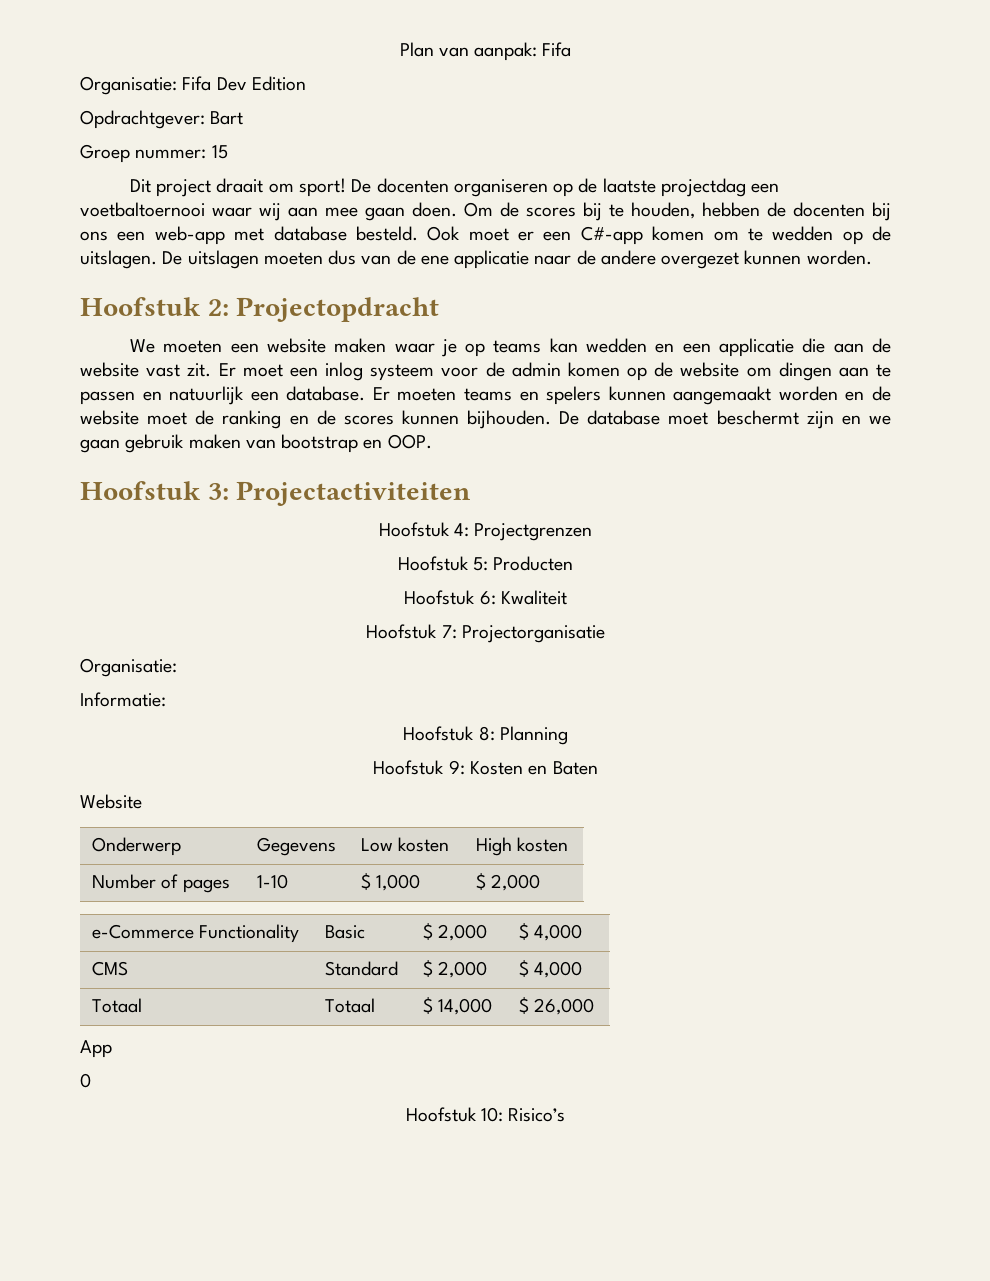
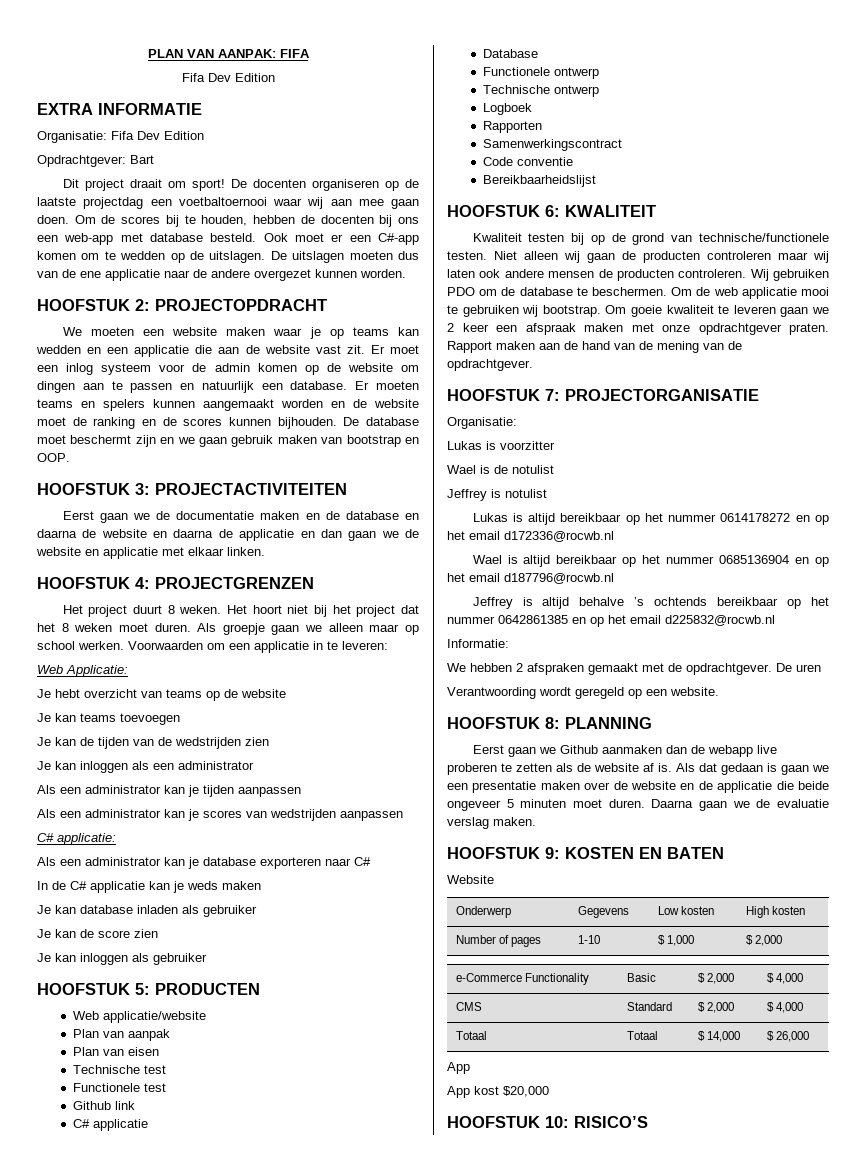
[399,42,572,61] Plan van aanpak: Fifa -> [147,49,310,58] [181,73,275,82] [37,103,202,115] PLAN VAN AANPAK: FIFA // Fifa Dev Edition // EXTRA INFORMATIE
[80,144,228,163] // Groep nummer: 15 -> (154, 159) none
[80,297,440,322] Hoofstuk 2: Projectopdracht -> [37,299,327,311] HOOFSTUK 2: PROJECTOPDRACHT
[80,481,472,506] [378,522,593,541] [397,556,574,571] [404,590,567,605] [366,624,605,643] [80,658,177,677] [80,692,166,707] [403,726,568,745] [373,760,598,775] Hoofstuk 3: Projectactiviteiten // Hoofstuk 4: Projectgrenzen // Hoofstuk 5: Producten // Hoofstuk 6: Kwaliteit // Hoofstuk 7: Projectorganisatie // Organisatie: // Informatie: // Hoofstuk 8: Planning // Hoofstuk 9: Kosten en Baten -> [37,483,347,495] [62,511,419,523] [37,529,420,541] [36,547,265,559] [37,577,314,589] [62,605,420,617] [37,623,419,635] [37,641,388,653] [37,665,128,677] [37,689,286,701] [37,713,180,725] [37,737,269,749] [37,761,254,773] [37,785,301,797] [37,809,403,821] [37,833,116,845] [37,857,371,869] [37,881,261,893] [37,905,257,917] [37,929,158,938] [37,953,207,965] [37,983,260,995] [72,1011,206,1023] [72,1029,170,1041] [72,1047,159,1056] [72,1065,166,1074] [72,1083,166,1092] [72,1101,135,1110] [72,1119,148,1131] [482,49,538,58] [482,67,599,79] [482,85,599,97] [482,103,532,115] [482,121,542,133] [482,139,622,151] [482,157,573,166] [482,175,596,187] [447,205,656,217] [472,233,829,245] [447,251,829,263] [447,269,829,281] [447,287,829,299] [447,305,829,317] [447,323,829,335] [447,341,742,353] [447,359,533,371] [447,389,759,401] [447,417,517,429] [447,441,555,450] [447,465,554,474] [447,489,547,501] [472,513,829,525] [447,531,614,542] [472,555,829,567] [447,573,614,584] [472,597,830,609] [447,615,775,627] [447,639,509,648] [447,663,821,675] [447,687,719,699] [447,717,652,729] [472,745,777,757] [447,763,829,775] [447,781,829,793] [447,799,829,811] [447,817,536,829] [447,847,724,859] HOOFSTUK 3: PROJECTACTIVITEITEN // Eerst gaan we de documentatie maken en de database en daarna de website en daarna de applicatie en dan gaan we de website en applicatie met elkaar linken. // HOOFSTUK 4: PROJECTGRENZEN // Het project duurt 8 weken. Het hoort niet bij het project dat het 8 weken moet duren. Als groepje gaan we alleen maar op school werken. Voorwaarden om een applicatie in te leveren: // Web Applicatie: // Je hebt overzicht van teams op de website // Je kan teams toevoegen // Je kan de tijden van de wedstrijden zien // Je kan inloggen als een administrator // Als een administrator kan je tijden aanpassen // Als een administrator kan je scores van wedstrijden aanpassen // C# applicatie: // Als een administrator kan je database exporteren naar C# // In de C# applicatie kan je weds maken // Je kan database inladen als gebruiker // Je kan de score zien // Je kan inloggen als gebruiker // HOOFSTUK 5: PRODUCTEN // Web applicatie/website // Plan van aanpak // Plan van eisen // Technische test // Functionele test // Github link // C# applicatie // Database // Functionele ontwerp // Technische ontwerp // Logboek // Rapporten // Samenwerkingscontract // Code conventie // Bereikbaarheidslijst // HOOFSTUK 6: KWALITEIT // Kwaliteit testen bij op de grond van technische/functionele testen. Niet alleen wij gaan de producten controleren maar wij laten ook andere mensen de producten controleren. Wij gebruiken PDO om de database te beschermen. Om de web applicatie mooi te gebruiken wij bootstrap. Om goeie kwaliteit te leveren gaan we 2 keer een afspraak maken met onze opdrachtgever praten. Rapport maken aan de hand van de mening van de opdrachtgever. // HOOFSTUK 7: PROJECTORGANISATIE // Organisatie: // Lukas is voorzitter // Wael is de notulist // Jeffrey is notulist // Lukas is altijd bereikbaar op het nummer 0614178272 en op het email d172336@rocwb.nl // Wael is altijd bereikbaar op het nummer 0685136904 en op het email d187796@rocwb.nl // Jeffrey is altijd behalve ’s ochtends bereikbaar op het nummer 0642861385 en op het email d225832@rocwb.nl // Informatie: // We hebben 2 afspraken gemaakt met de opdrachtgever. De uren // Verantwoording wordt geregeld op een website. // HOOFSTUK 8: PLANNING // Eerst gaan we Github aanmaken dan de webapp live proberen te zetten als de website af is. Als dat gedaan is gaan we een presentatie maken over de website en de applicatie die beide ongeveer 5 minuten moet duren. Daarna gaan we de evaluatie verslag maken. // HOOFSTUK 9: KOSTEN EN BATEN
[80,1073,91,1088] [405,1107,566,1122] 0 // Hoofstuk 10: Risico’s -> [447,1086,549,1098] [447,1116,648,1128] App kost $20,000 // HOOFSTUK 10: RISICO’S

